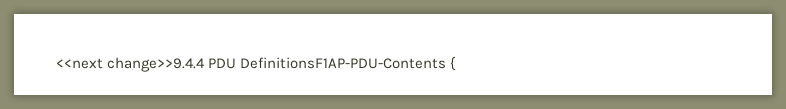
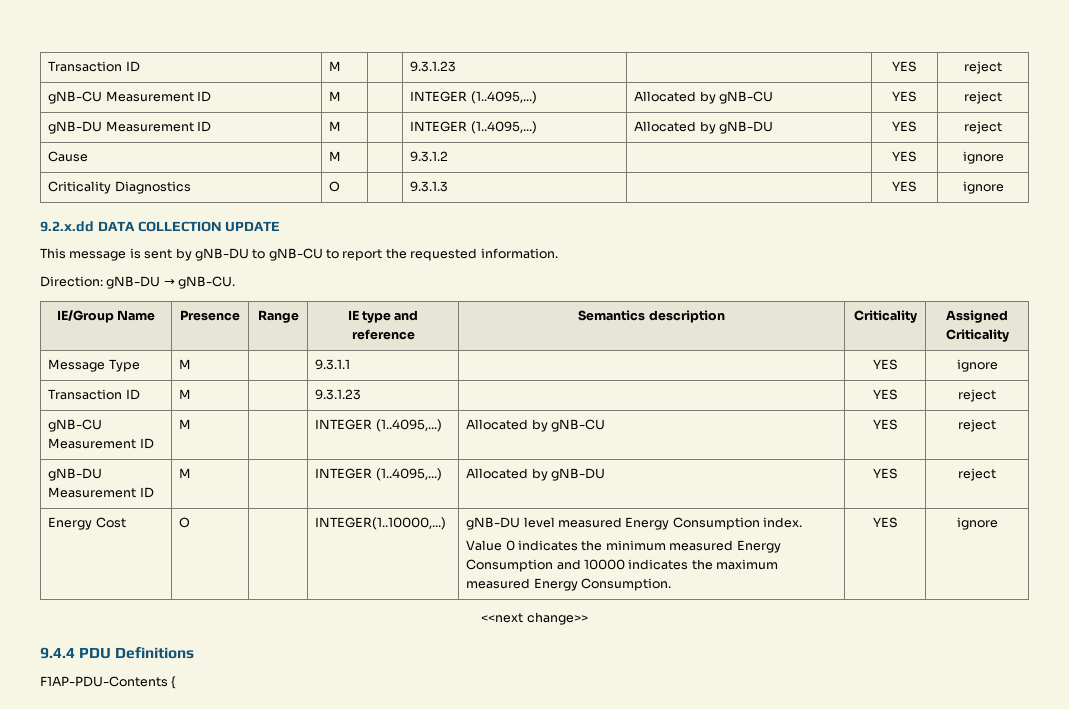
[56,57,447,72] <<next change>>9.4.4 PDU DefinitionsF1AP-PDU-Contents -> [48,61,140,72] [329,61,342,71] [410,61,457,72] [892,61,917,72] [964,61,1002,74] [48,91,212,104] [329,91,342,101] [410,91,537,104] [634,91,774,104] [892,91,917,102] [964,91,1002,104] [48,121,212,134] [329,121,342,131] [410,121,537,134] [634,121,774,134] [892,121,917,132] [964,121,1002,134] [48,151,89,162] [329,151,342,161] [410,151,449,162] [892,151,917,162] [962,151,1004,164] [48,181,191,194] [329,181,341,192] [410,181,449,192] [892,181,917,192] [962,181,1004,194] [40,221,281,232] [40,248,558,261] [40,276,236,289] [56,310,156,323] [180,310,240,321] [257,310,299,323] [347,310,419,323] [351,329,415,340] [578,310,725,323] [853,310,917,323] [946,310,1008,323] [945,329,1009,342] [48,359,140,372] [179,359,192,369] [315,359,351,370] [872,359,898,370] [956,359,998,372] [48,389,140,400] [179,389,192,399] [315,389,362,400] [872,389,898,400] [958,389,996,402] [48,419,103,432] [48,438,154,449] [179,419,192,429] [315,419,442,432] [466,419,606,432] [872,419,898,430] [958,419,996,432] [48,468,103,481] [48,487,154,498] [179,468,192,478] [315,468,442,481] [466,468,606,481] [872,468,898,479] [958,468,996,481] [48,517,126,530] [179,517,191,528] [315,517,447,530] [466,517,803,530] [466,540,781,553] [466,559,779,572] [466,578,672,591] [872,517,898,528] [956,517,998,530] [481,612,588,625] [40,647,195,659] [40,676,168,687] Transaction ID | M | | 9.3.1.23 | | YES | reject // gNB-CU Measurement ID | M | | INTEGER (1..4095,...) | Allocated by gNB-CU | YES | reject // gNB-DU Measurement ID | M | | INTEGER (1..4095,...) | Allocated by gNB-DU | YES | reject // Cause | M | | 9.3.1.2 | | YES | ignore // Criticality Diagnostics | O | | 9.3.1.3 | | YES | ignore // 9.2.x.dd DATA COLLECTION UPDATE // This message is sent by gNB-DU to gNB-CU to report the requested information. // Direction: gNB-DU → gNB-CU. // IE/Group Name | Presence | Range | IE type and reference | Semantics description | Criticality | Assigned Criticality // Message Type | M | | 9.3.1.1 | | YES | ignore // Transaction ID | M | | 9.3.1.23 | | YES | reject // gNB-CU Measurement ID | M | | INTEGER (1..4095,...) | Allocated by gNB-CU | YES | reject // gNB-DU Measurement ID | M | | INTEGER (1..4095,...) | Allocated by gNB-DU | YES | reject // Energy Cost | O | | INTEGER(1..10000,...) | gNB-DU level measured Energy Consumption index. // Value 0 indicates the minimum measured Energy Consumption and 10000 indicates the maximum measured Energy Consumption. | YES | ignore // <<next change>> // 9.4.4 PDU Definitions // F1AP-PDU-Contents

